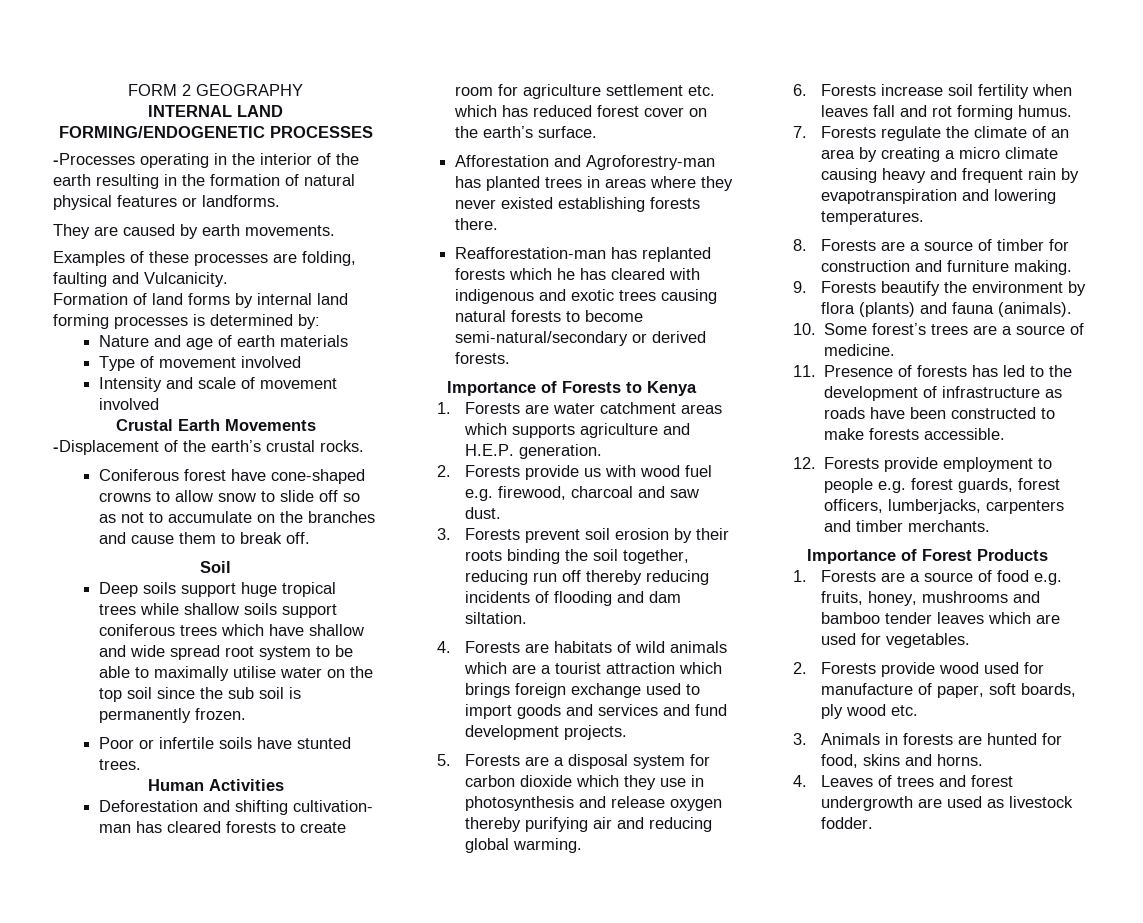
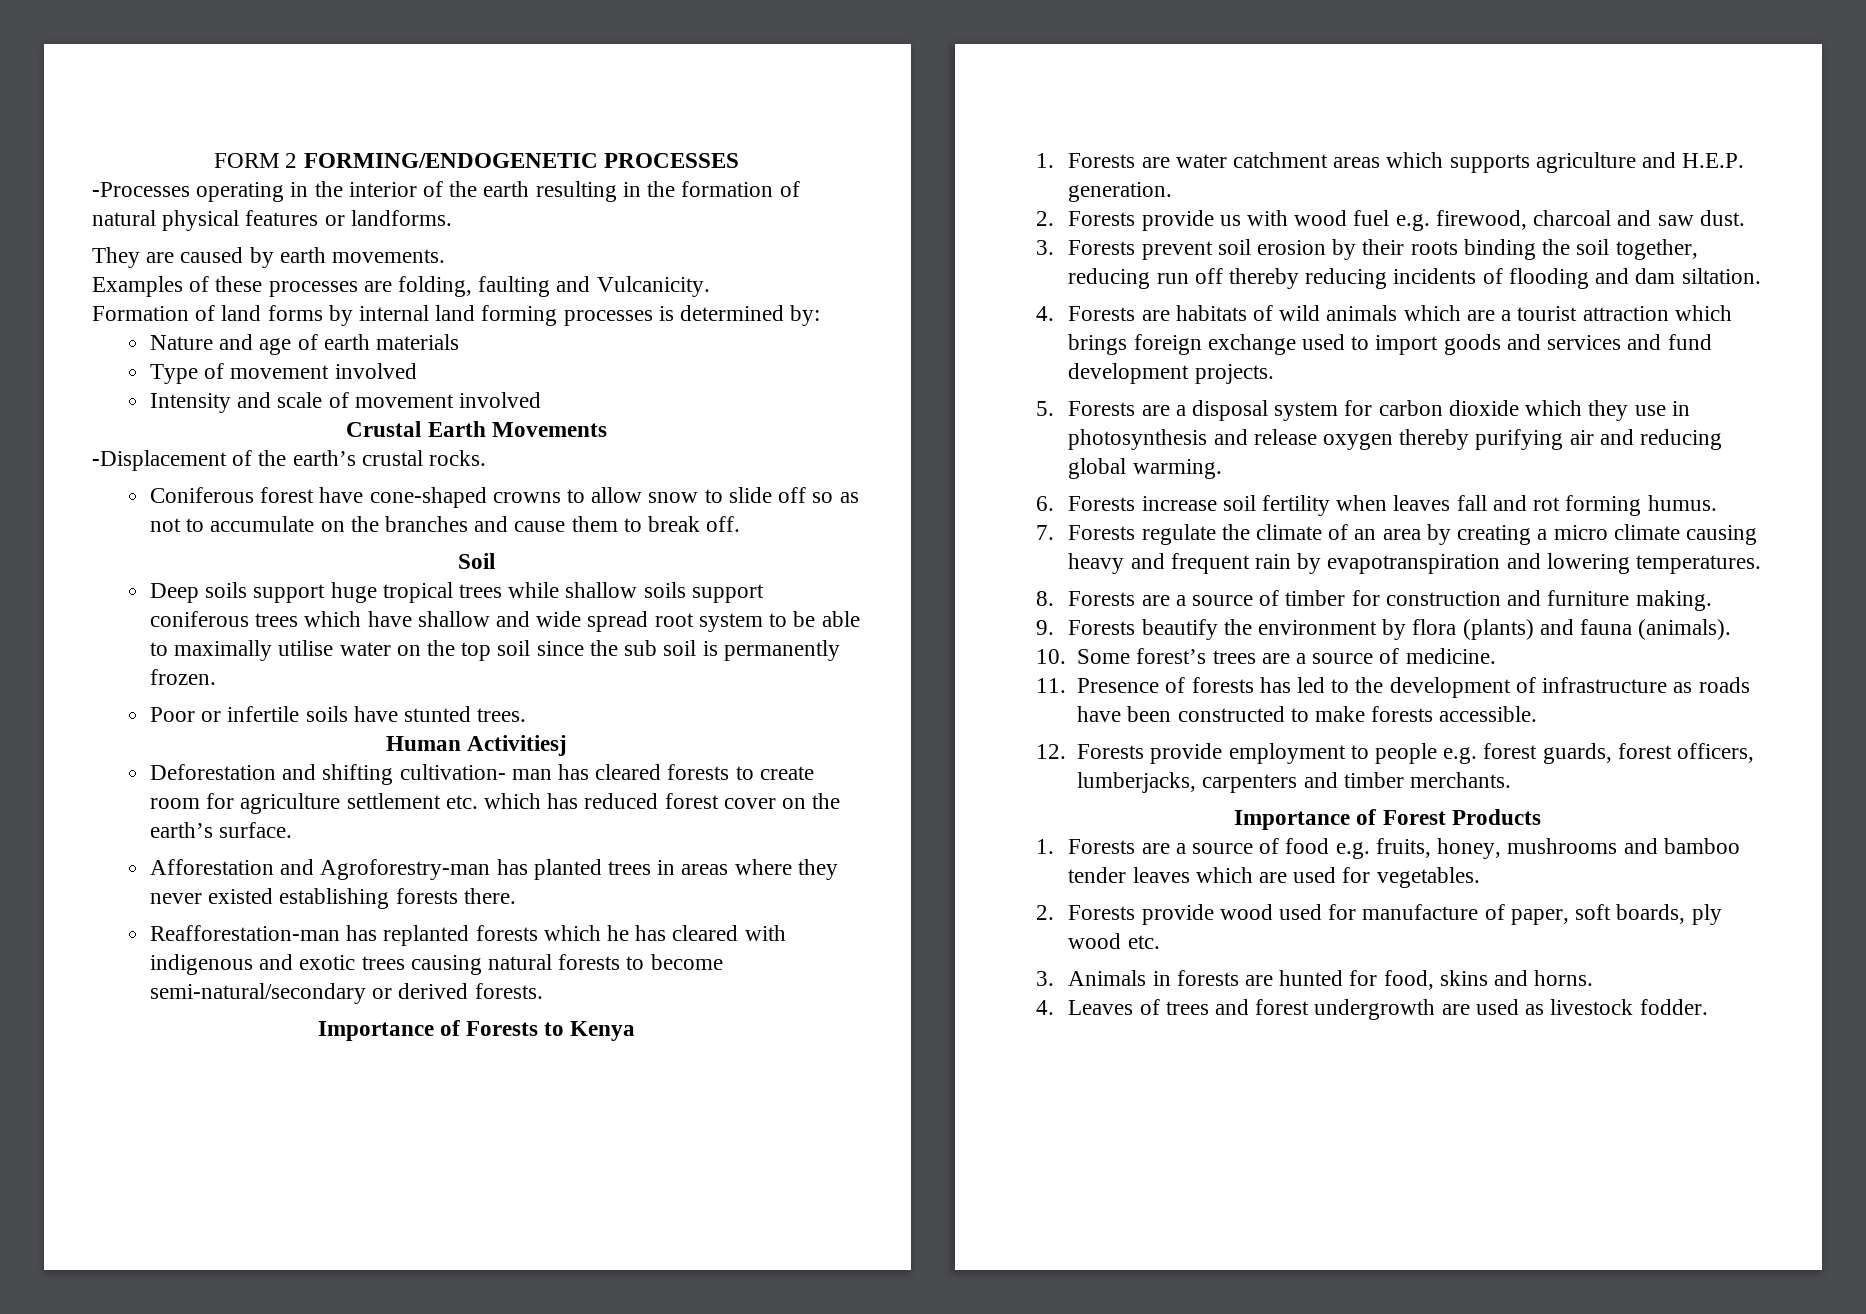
[196,84,303,96] [148,105,283,117] GEOGRAPHY // INTERNAL LAND -> (298, 160) none
[208,779,284,791] Activities -> [467,735,568,756] Activitiesj

